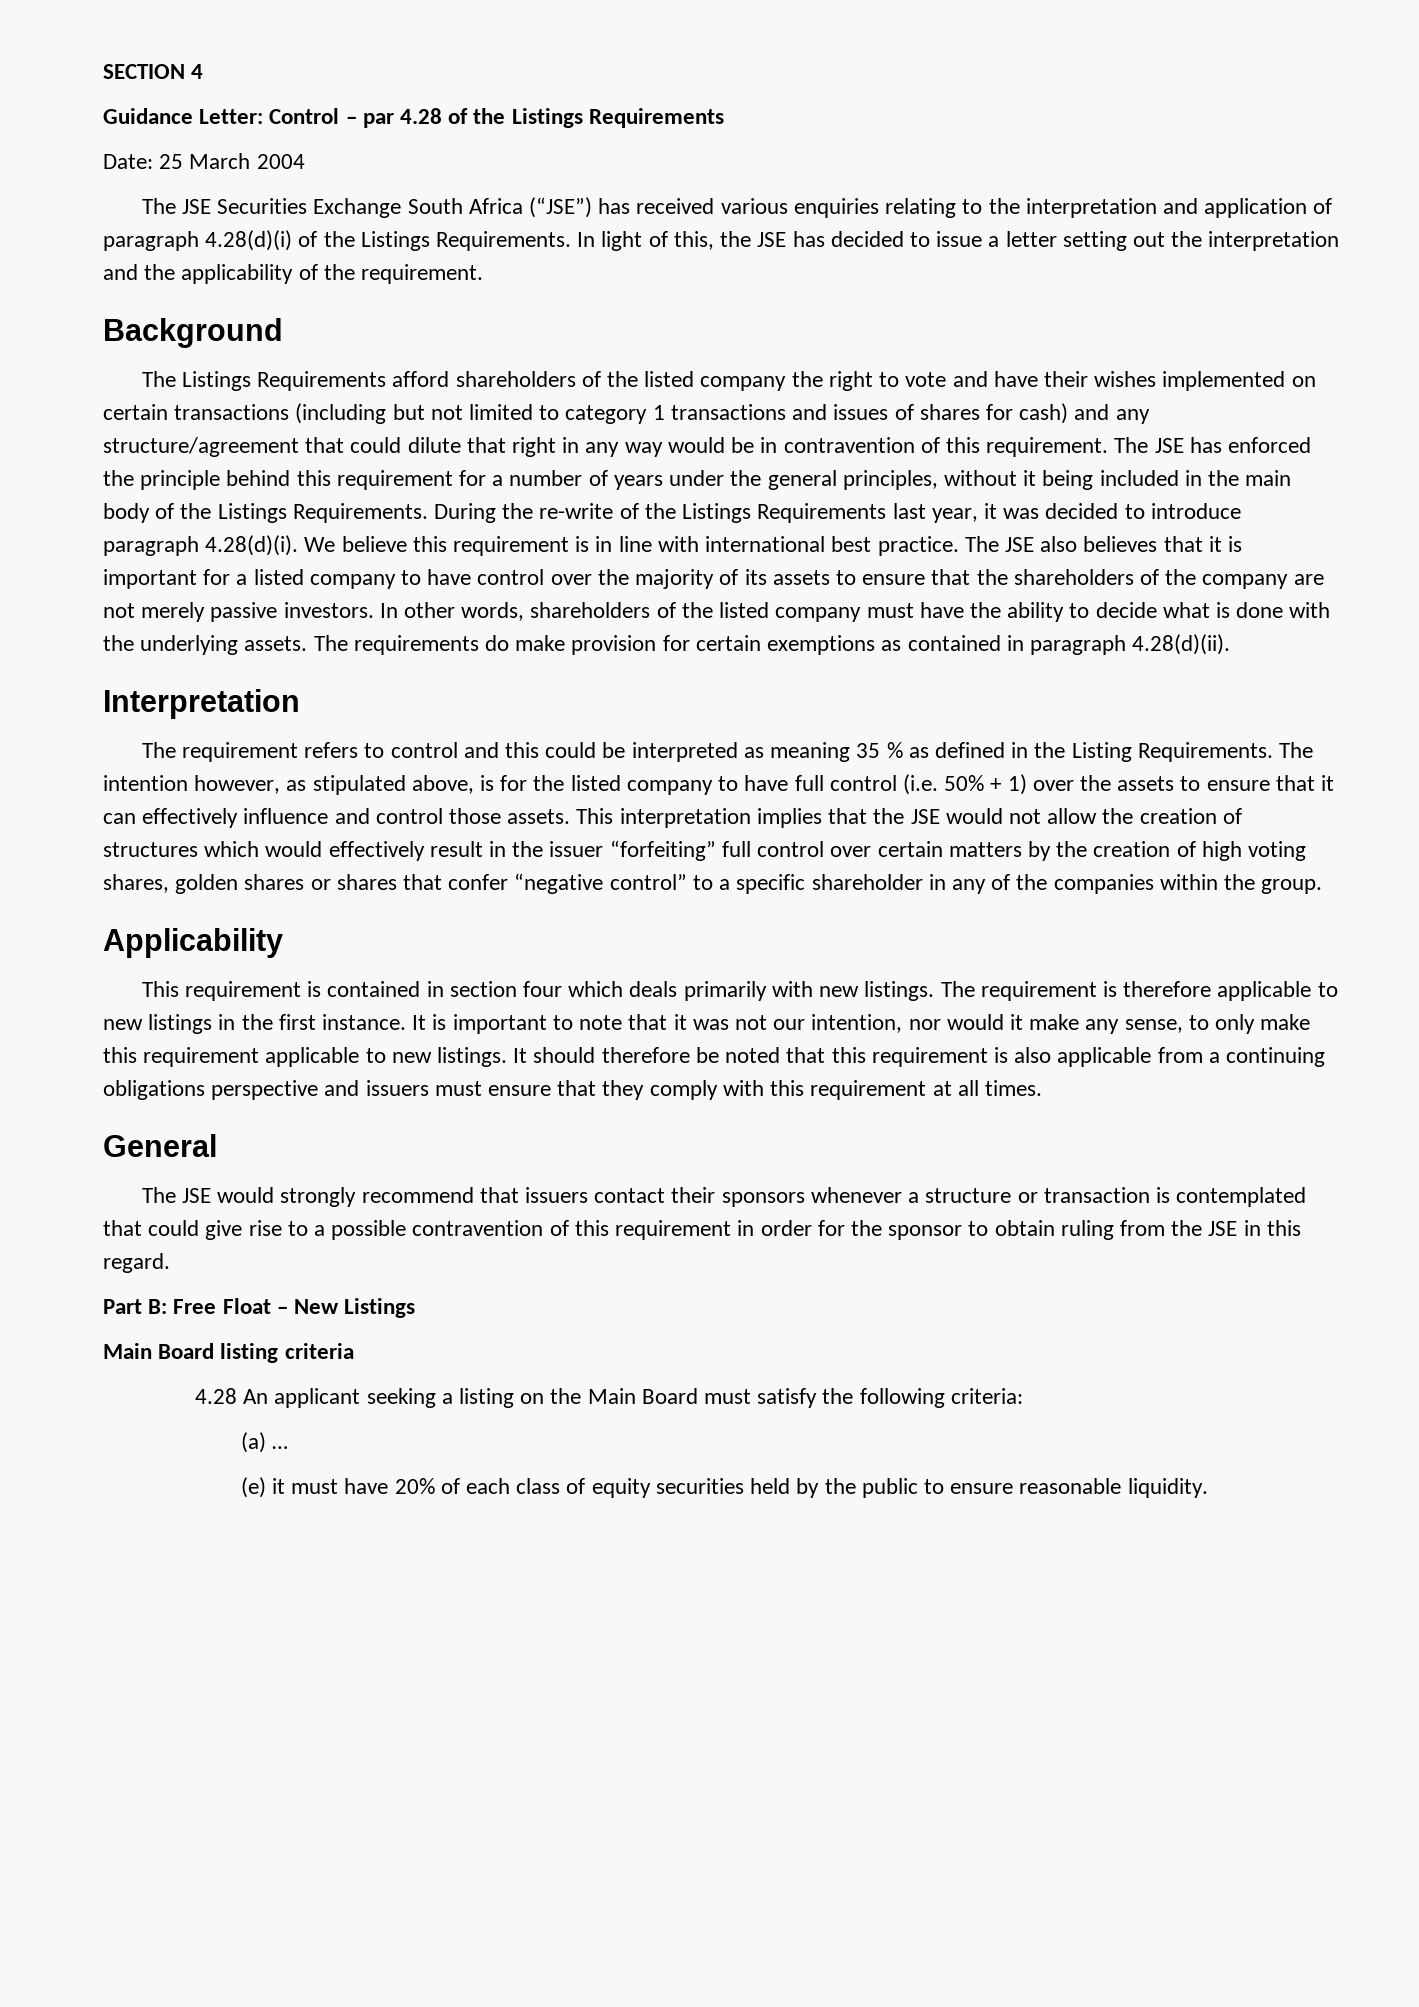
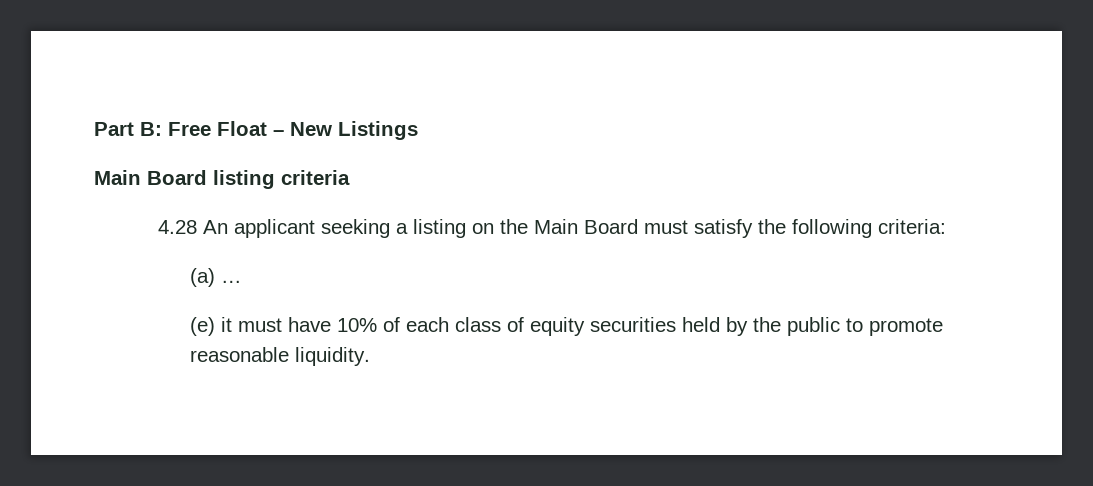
[103,64,204,79] [103,108,724,128] [103,153,305,169] [141,197,1333,218] [103,230,1340,251] [103,264,484,284] [103,318,283,348] [141,371,1316,391] [103,403,1150,424] [103,437,1311,457] [103,470,1292,490] [103,503,1241,523] [103,535,1242,556] [103,569,1324,589] [103,602,1331,622] [103,634,1231,655] [103,689,300,719] [141,742,1313,762] [103,774,1335,795] [103,808,1242,828] [103,840,1306,861] [103,873,1323,894] [103,928,283,958] [141,981,1338,1001] [103,1014,1311,1034] [103,1047,1325,1067] [103,1080,1042,1100] [103,1134,217,1157] [141,1187,1307,1207] [103,1220,1301,1240] [103,1253,170,1273] SECTION 4 // Guidance Letter: Control – par 4.28 of the Listings Requirements // Date: 25 March 2004 // The JSE Securities Exchange South Africa (“JSE”) has received various enquiries relating to the interpretation and application of paragraph 4.28(d)(i) of the Listings Requirements. In light of this, the JSE has decided to issue a letter setting out the interpretation and the applicability of the requirement. // Background // The Listings Requirements afford shareholders of the listed company the right to vote and have their wishes implemented on certain transactions (including but not limited to category 1 transactions and issues of shares for cash) and any structure/agreement that could dilute that right in any way would be in contravention of this requirement. The JSE has enforced the principle behind this requirement for a number of years under the general principles, without it being included in the main body of the Listings Requirements. During the re-write of the Listings Requirements last year, it was decided to introduce paragraph 4.28(d)(i). We believe this requirement is in line with international best practice. The JSE also believes that it is important for a listed company to have control over the majority of its assets to ensure that the shareholders of the company are not merely passive investors. In other words, shareholders of the listed company must have the ability to decide what is done with the underlying assets. The requirements do make provision for certain exemptions as contained in paragraph 4.28(d)(ii). // Interpretation // The requirement refers to control and this could be interpreted as meaning 35 % as defined in the Listing Requirements. The intention however, as stipulated above, is for the listed company to have full control (i.e. 50% + 1) over the assets to ensure that it can effectively influence and control those assets. This interpretation implies that the JSE would not allow the creation of structures which would effectively result in the issuer “forfeiting” full control over certain matters by the creation of high voting shares, golden shares or shares that confer “negative control” to a specific shareholder in any of the companies within the group. // Applicability // This requirement is contained in section four which deals primarily with new listings. The requirement is therefore applicable to new listings in the first instance. It is important to note that it was not our intention, nor would it make any sense, to only make this requirement applicable to new listings. It should therefore be noted that this requirement is also applicable from a continuing obligations perspective and issuers must ensure that they comply with this requirement at all times. // General // The JSE would strongly recommend that issuers contact their sponsors whenever a structure or transaction is contemplated that could give rise to a possible contravention of this requirement in order for the sponsor to obtain ruling from the JSE in this regard. // -> (94, 129) none
[394,1478,435,1494] 20% -> [336,318,377,332] 10%
[950,1483,1014,1494] ensure -> [868,318,943,336] promote

